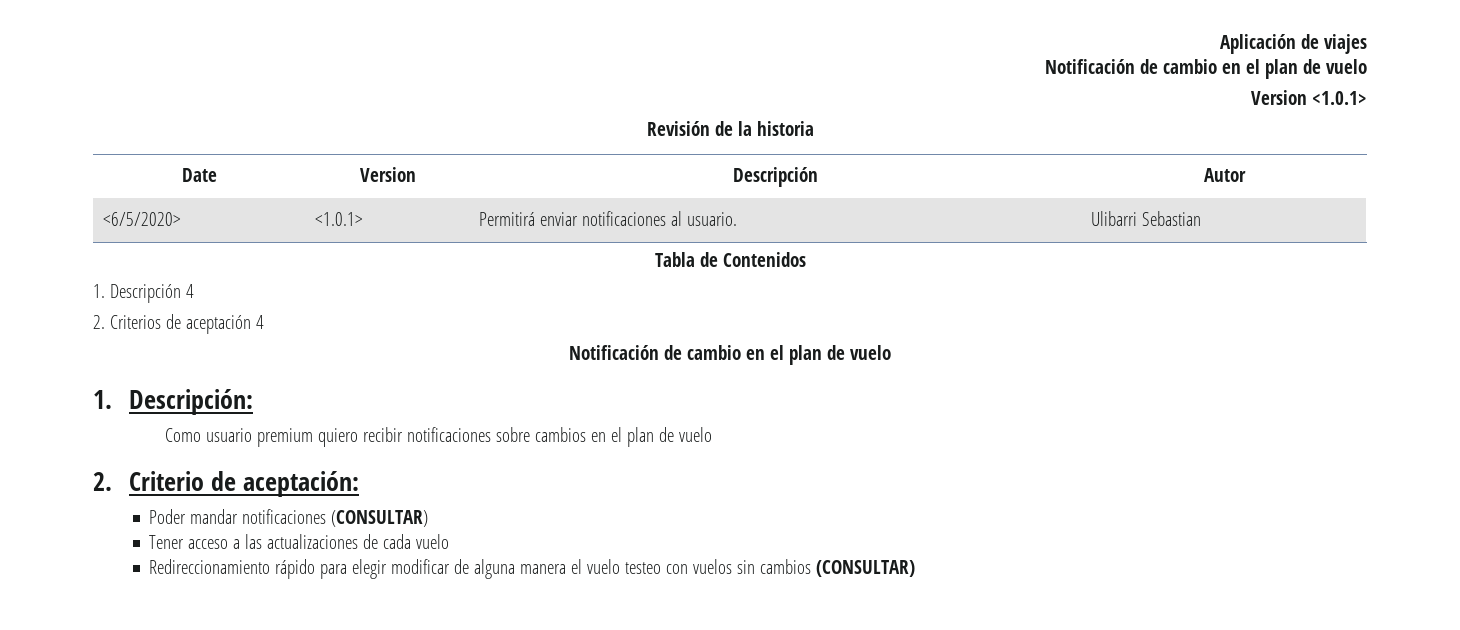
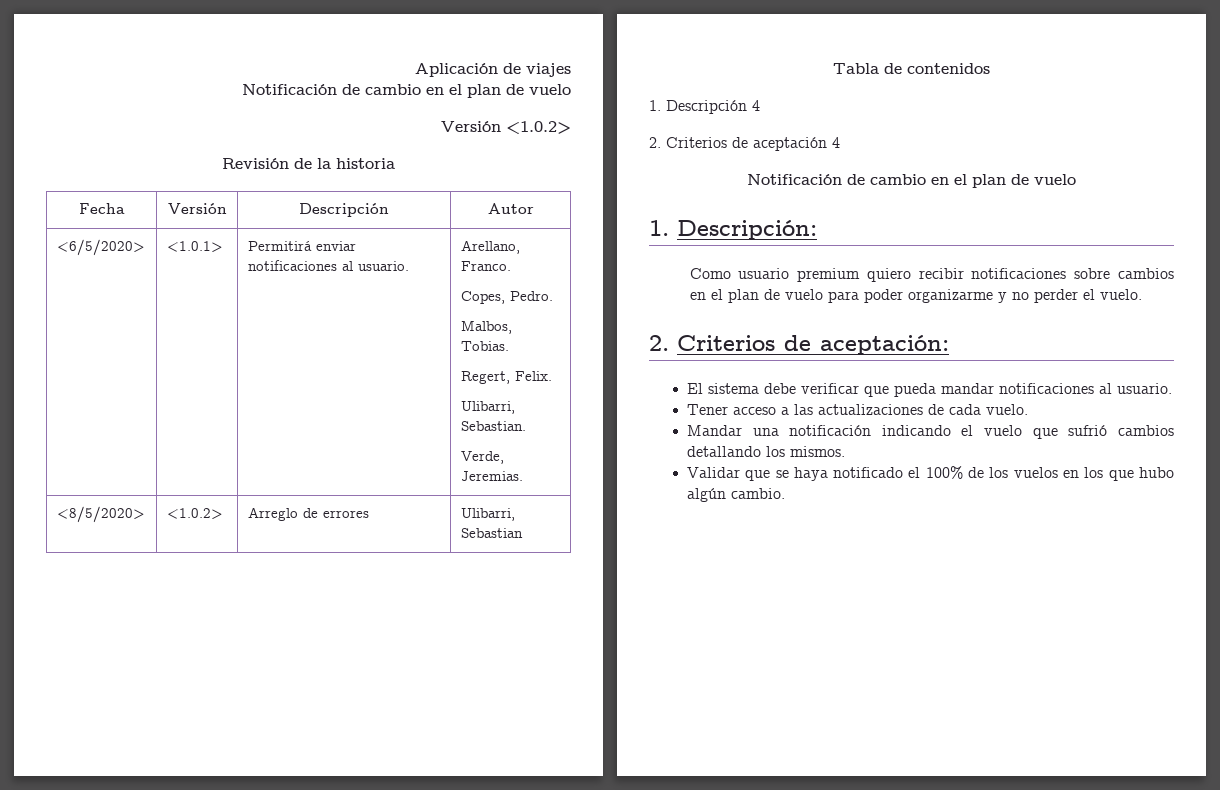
[1251,90,1367,105] Version <1.0.1> -> [441,121,571,134] Versión <1.0.2>
[182,168,217,182] [359,167,416,182] Date | Version -> [79,203,125,214] [167,203,227,214] Fecha | Versión
[1090,211,1137,226] Ulibarri -> [460,240,520,254] [460,261,511,271] [460,291,553,304] [460,320,512,334] [460,341,509,351] [460,371,552,384] [460,401,515,414] [460,421,526,431] [460,451,504,464] [460,471,523,481] [56,506,145,523] [166,508,223,519] [247,507,369,521] [460,508,515,521] Arellano, Franco. // Copes, Pedro. // Malbos, Tobias. // Regert, Felix. // Ulibarri, Sebastian. // Verde, Jeremias. // <8/5/2020> | <1.0.2> | Arreglo de errores | Ulibarri,
[722,252,806,267] Contenidos -> [907,63,990,74] contenidos
[93,471,204,491] // 2. Criterio -> [827,289,1142,303] [649,335,775,351] para poder organizarme y no perder el vuelo. // 2. Criterios
[149,509,429,527] Poder mandar notificaciones (CONSULTAR) -> [686,383,1172,397] El sistema debe verificar que pueda mandar notificaciones al usuario.
[416,534,450,549] [149,559,916,579] vuelo // Redireccionamiento rápido para elegir modificar de alguna manera el vuelo testeo con vuelos sin cambios (CONSULTAR) -> [985,404,1028,415] [686,425,1174,439] [686,446,845,457] [686,466,1174,481] [686,488,785,502] vuelo. // Mandar una notificación indicando el vuelo que sufrió cambios detallando los mismos. // Validar que se haya notificado el 100% de los vuelos en los que hubo algún cambio.

